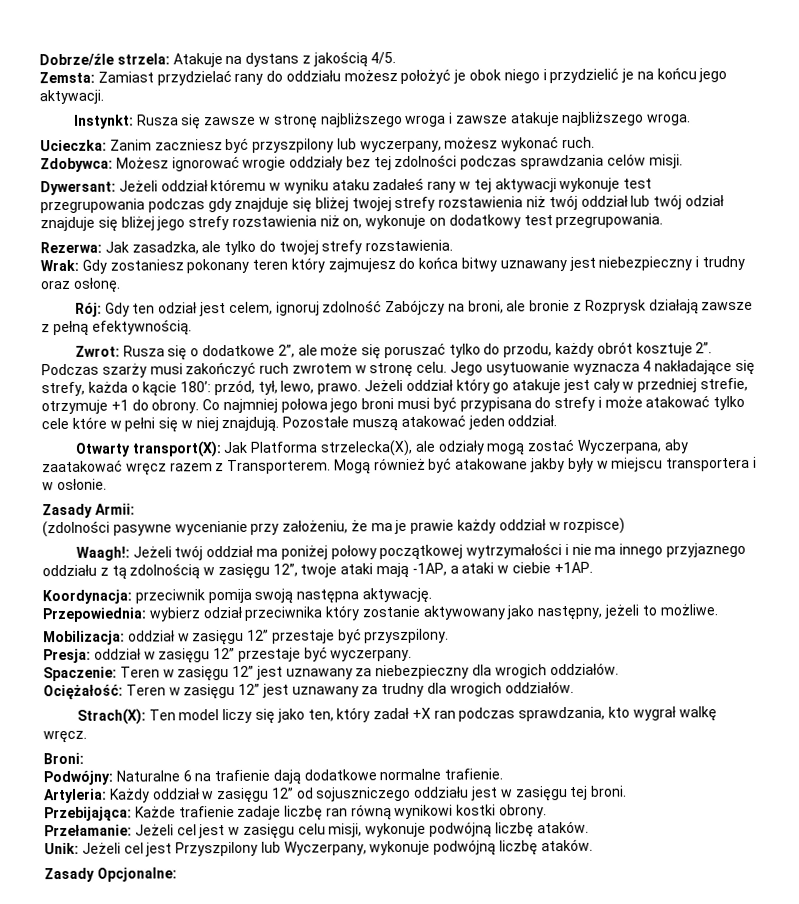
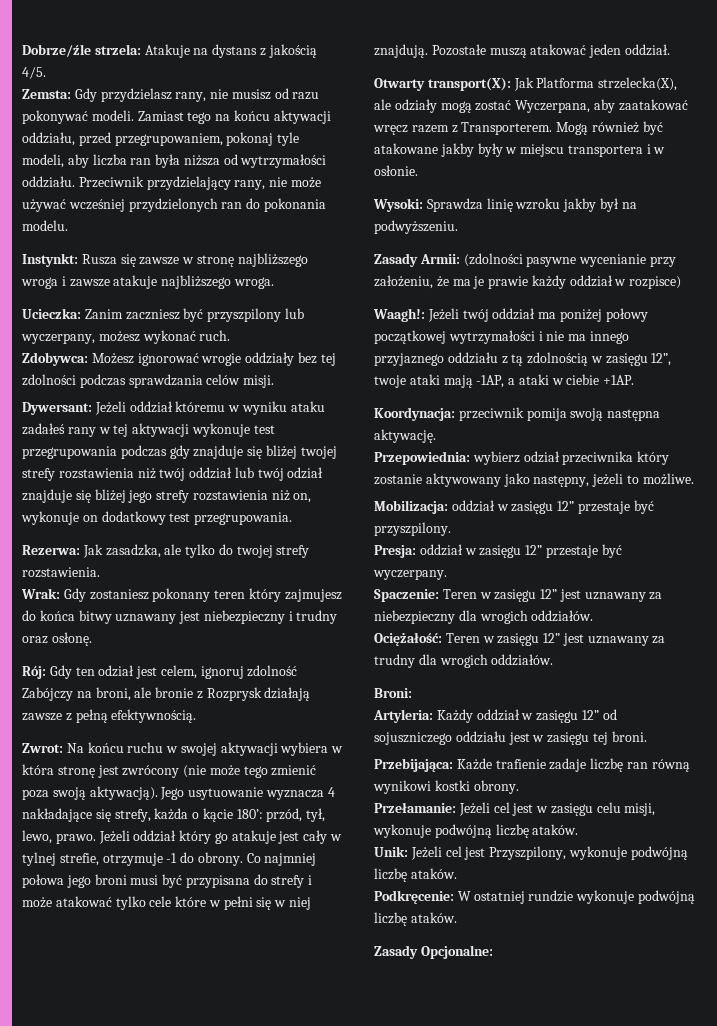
[97,67,728,86] [39,89,104,105] Zamiast przydzielać rany do oddziału możesz położyć je obok niego i przydzielić je na końcu jego aktywacji. -> [74,88,320,102] [22,110,331,124] [22,132,300,146] [22,154,327,168] [22,176,321,190] [22,198,326,212] [22,220,68,231] Gdy przydzielasz rany, nie musisz od razu pokonywać modeli. Zamiast tego na końcu aktywacji oddziału, przed przegrupowaniem, pokonaj tyle modeli, aby liczba ran była niższa od wytrzymałości oddziału. Przeciwnik przydzielający rany, nie może używać wcześniej przydzielonych ran do pokonania modelu.
[122,341,713,361] [41,361,448,378] Rusza się o dodatkowe 2”, ale może się poruszać tylko do przodu, każdy obrót kosztuje 2”. Podczas szarży musi zakończyć ruch zwrotem w stronę celu. -> [66,742,344,756] [22,764,317,778] [22,786,158,800] Na końcu ruchu w swojej aktywacji wybiera w która stronę jest zwrócony (nie może tego zmienić poza swoją aktywacją).
[637,378,698,393] przedniej -> [22,852,56,866] tylnej
[110,399,129,411] +1 -> [166,853,178,863] -1
(107, 484) none -> [373,198,637,212] [374,220,458,234] // Wysoki: Sprawdza linię wzroku jakby był na podwyższeniu.
(135, 509) // -> (460, 259) none
[76,706,717,725] [43,729,87,744] [43,752,84,765] [43,768,504,786] Strach(X): Ten model liczy się jako ten, który zadał +X ran podczas sprawdzania, kto wygrał walkę wręcz. // Broni: // Podwójny: Naturalne 6 na trafienie dają dodatkowe normalne trafienie. -> [374,688,412,698] Broni:
[175,841,367,857] Przyszpilony lub Wyczerpany, -> [489,846,688,860] [374,868,457,882] [374,890,574,904] Przyszpilony, wykonuje podwójną liczbę ataków. // Podkręcenie: W ostatniej rundzie

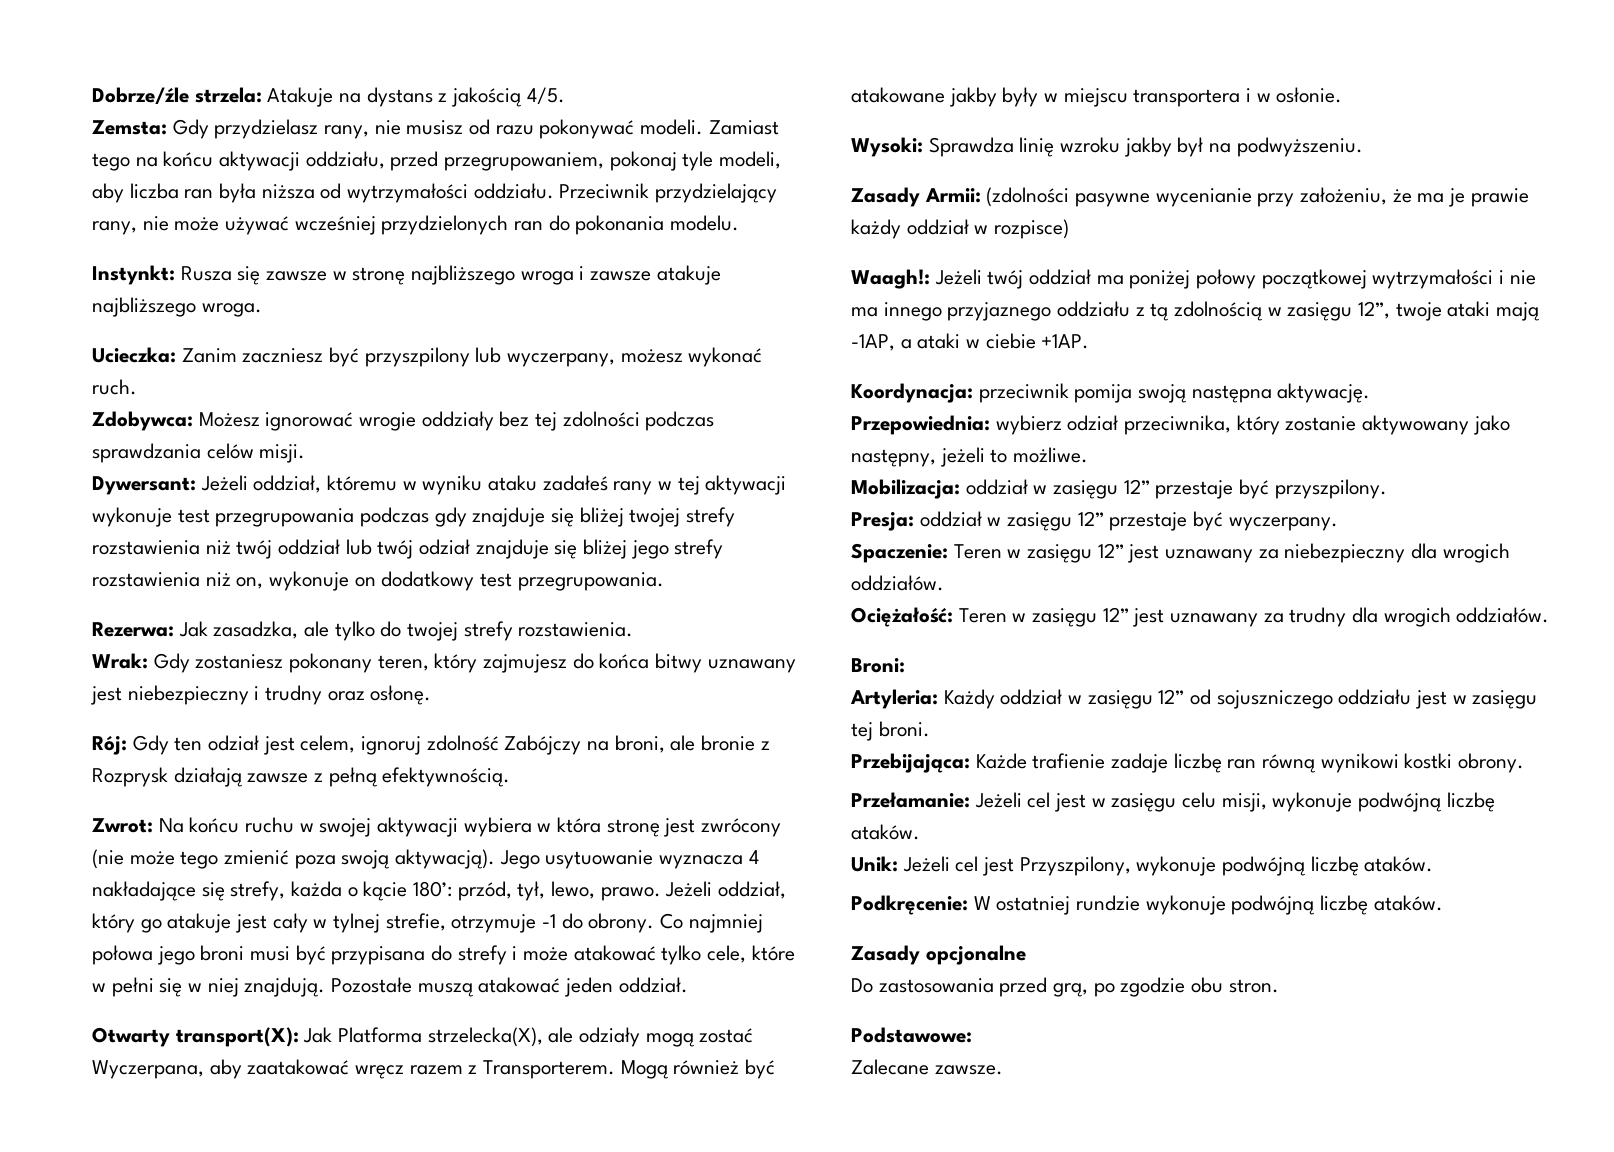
[129,401,173,413] oddział -> [253,475,322,493] oddział,
[214,590,246,599] teren -> [377,655,429,671] teren,
[133,830,177,842] oddział -> [718,881,787,899] oddział,
[149,896,172,907] cele -> [707,945,747,963] cele,
[562,451,634,465] przeciwnika -> [1124,415,1232,435] przeciwnika,
[420,945,493,959] Opcjonalne: -> [925,945,1026,965] [851,977,1279,997] [851,1027,972,1043] [851,1059,1003,1075] opcjonalne // Do zastosowania przed grą, po zgodzie obu stron. // Podstawowe: // Zalecane zawsze.

